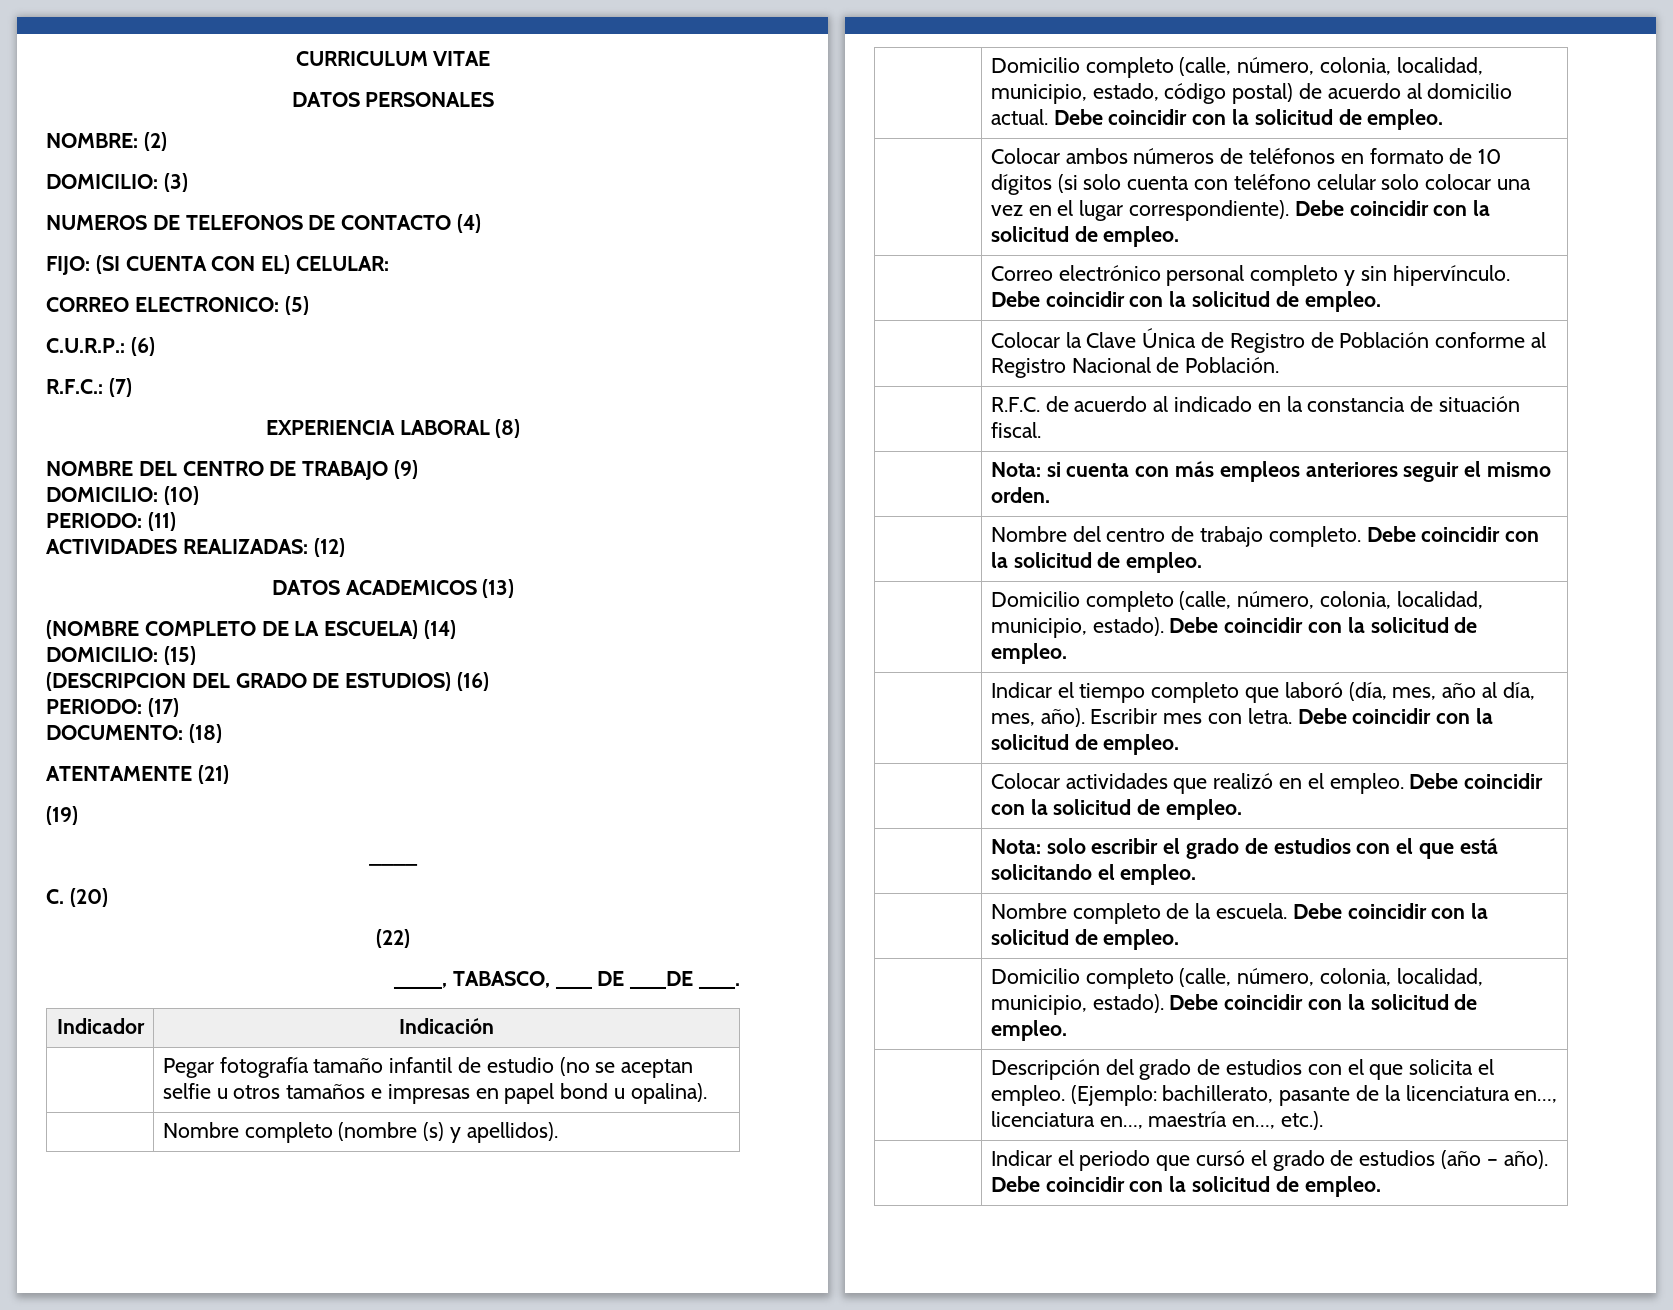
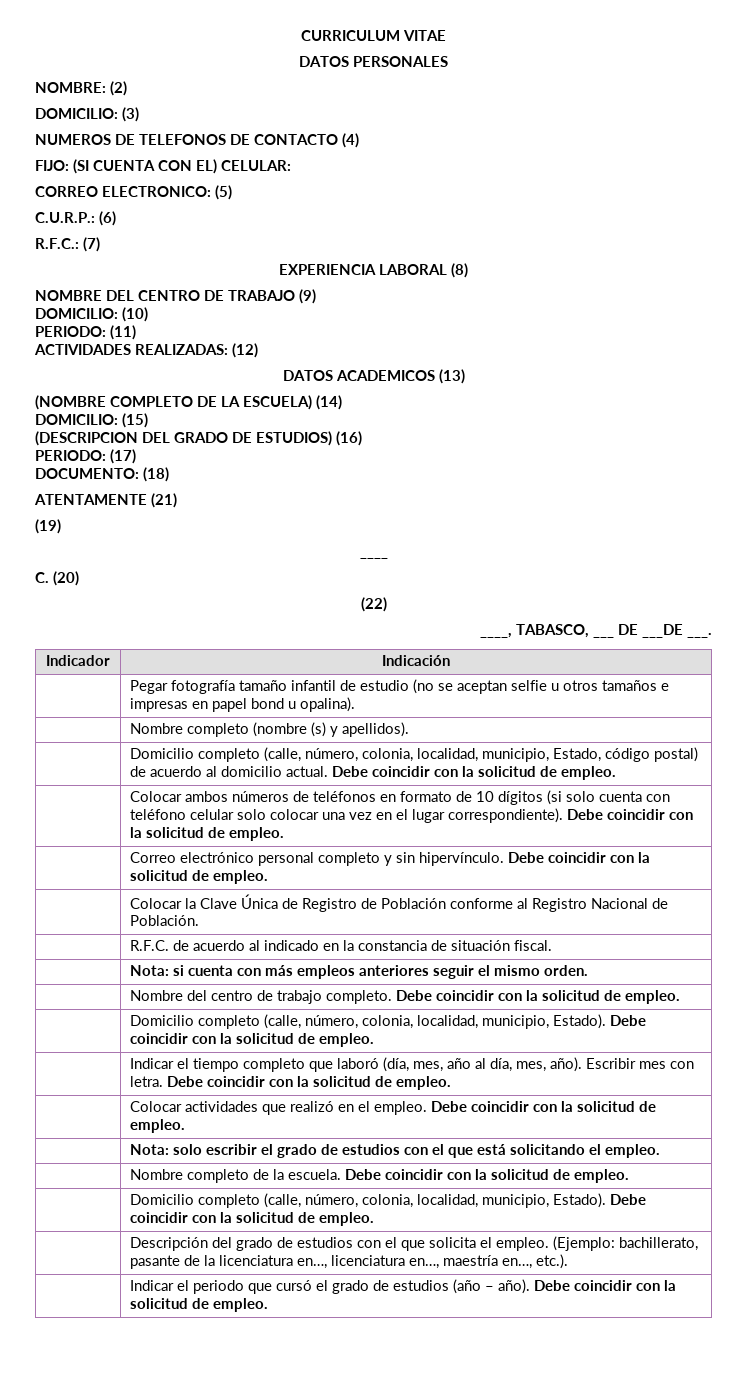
[1092,83,1159,101] estado, -> [553,748,602,762] Estado,
[1092,617,1164,636] estado). -> [553,1014,607,1029] Estado).
[1092,994,1164,1013] estado). -> [553,1193,607,1208] Estado).

